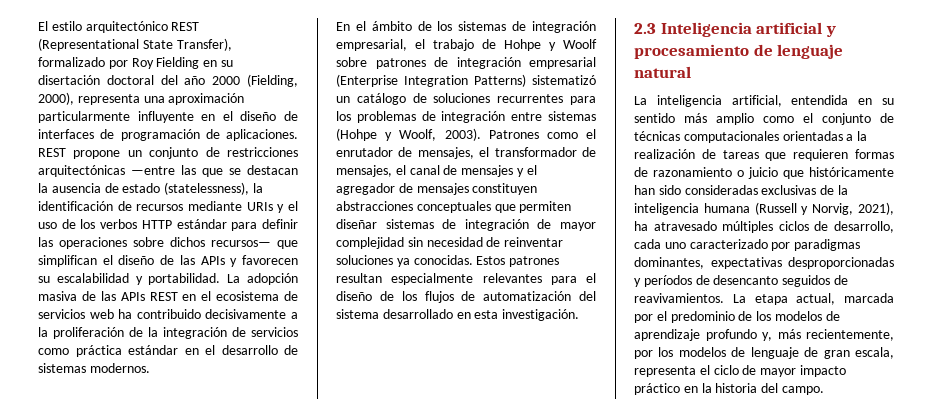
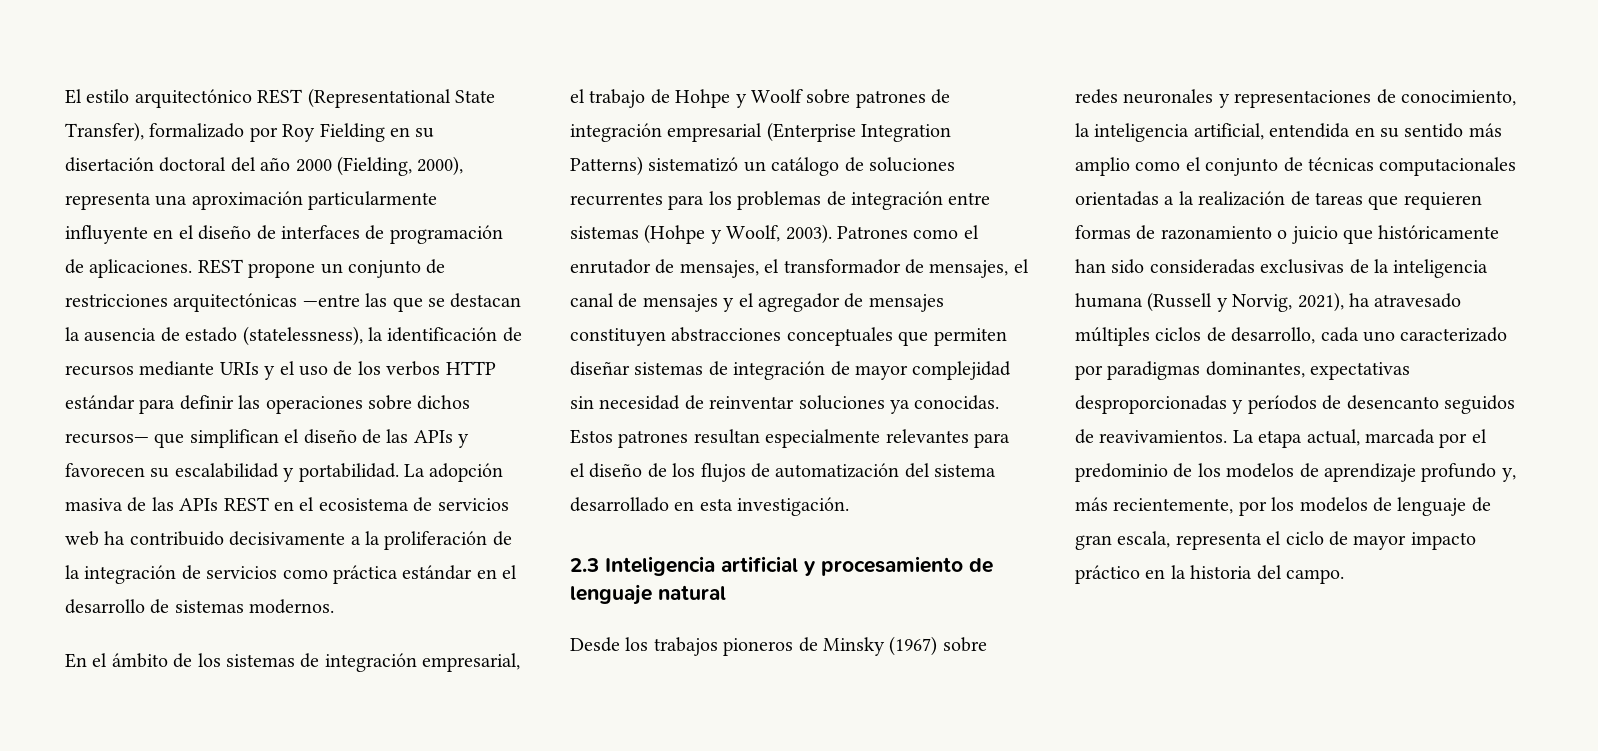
[634,96,647,105] La -> [570,636,987,656] [1075,89,1516,108] [1075,123,1090,137] Desde los trabajos pioneros de Minsky (1967) sobre redes neuronales y representaciones de conocimiento, la

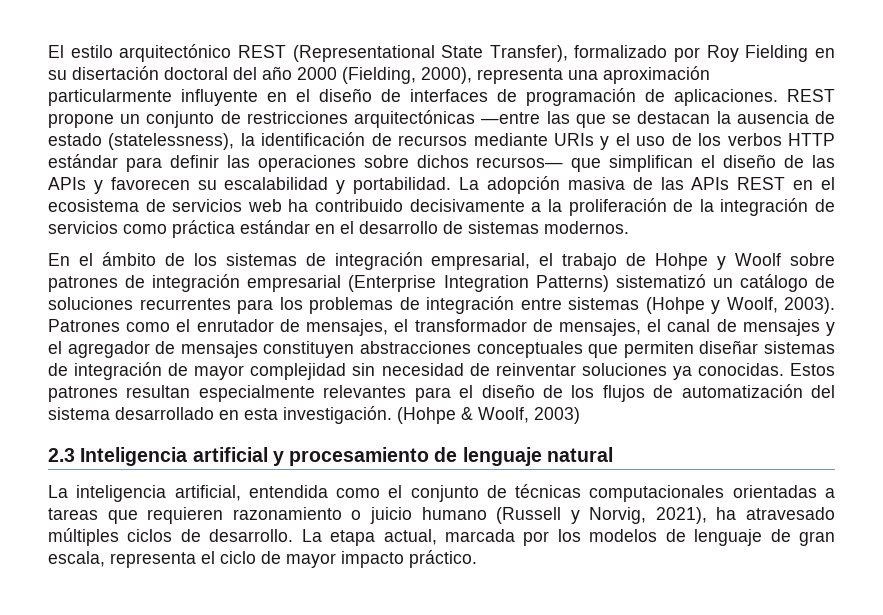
(850, 506) none -> [397,407,580,424] (Hohpe & Woolf, 2003)
[570,636,987,656] [1075,89,1516,108] [1075,123,1502,142] [1075,157,1130,176] Desde los trabajos pioneros de Minsky (1967) sobre redes neuronales y representaciones de conocimiento, la inteligencia artificial, entendida en su sentido más amplio -> [48,485,328,502] La inteligencia artificial, entendida
[1178,191,1310,206] la realización de -> (835, 493) none
[1075,225,1156,240] formas de -> (224, 515) none
[1343,225,1500,244] [1075,259,1489,278] [1075,293,1143,308] que históricamente han sido consideradas exclusivas de la inteligencia humana -> [421,507,487,520] humano
[1231,327,1508,344] [1075,361,1411,380] [1075,395,1515,414] [1075,429,1228,444] desarrollo, cada uno caracterizado por paradigmas dominantes, expectativas desproporcionadas y períodos de desencanto seguidos de reavivamientos. -> [209,529,294,542] desarrollo.
[1471,429,1487,443] [1075,463,1516,482] [1075,497,1267,516] el predominio de los modelos de aprendizaje profundo y, más recientemente, por -> (550, 538) none
[1075,565,1344,584] práctico en la historia del campo. -> [409,550,477,568] práctico.

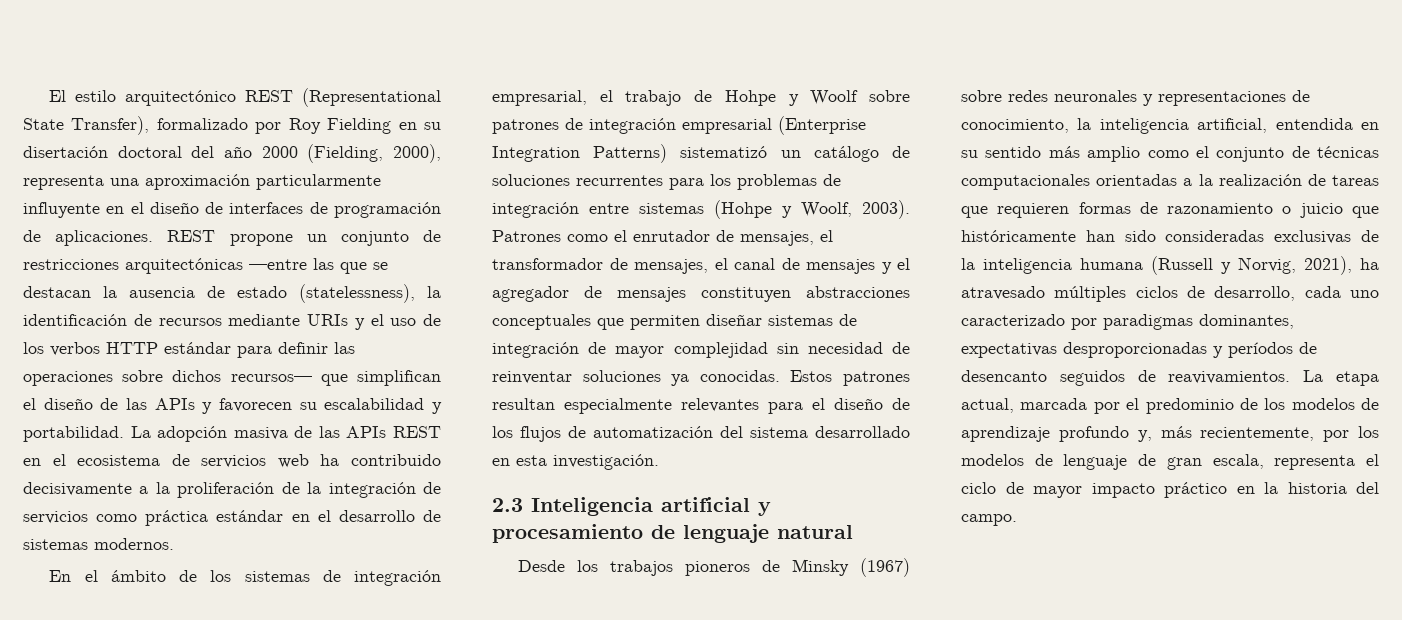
[397,407,580,424] (Hohpe & Woolf, 2003) -> (659, 462) none
[48,485,328,502] La inteligencia artificial, entendida -> [518,558,910,577] [961,90,1310,106] [961,118,1379,134] [961,146,1141,162] Desde los trabajos pioneros de Minsky (1967) sobre redes neuronales y representaciones de conocimiento, la inteligencia artificial, entendida en su sentido más amplio
(835, 493) none -> [1198,174,1326,186] la realización de
(224, 515) none -> [1078,202,1158,214] formas de
[421,507,487,520] humano -> [1352,206,1379,218] [961,230,1379,244] [961,258,1143,274] que históricamente han sido consideradas exclusivas de la inteligencia humana
[209,529,294,542] desarrollo. -> [1214,286,1379,301] [961,314,1294,330] [961,342,1317,358] [961,370,1291,386] desarrollo, cada uno caracterizado por paradigmas dominantes, expectativas desproporcionadas y períodos de desencanto seguidos de reavivamientos.
(550, 538) none -> [1126,398,1379,414] [961,426,1350,442] el predominio de los modelos de aprendizaje profundo y, más recientemente, por
[409,550,477,568] práctico. -> [1164,482,1379,498] [961,514,1017,526] práctico en la historia del campo.

